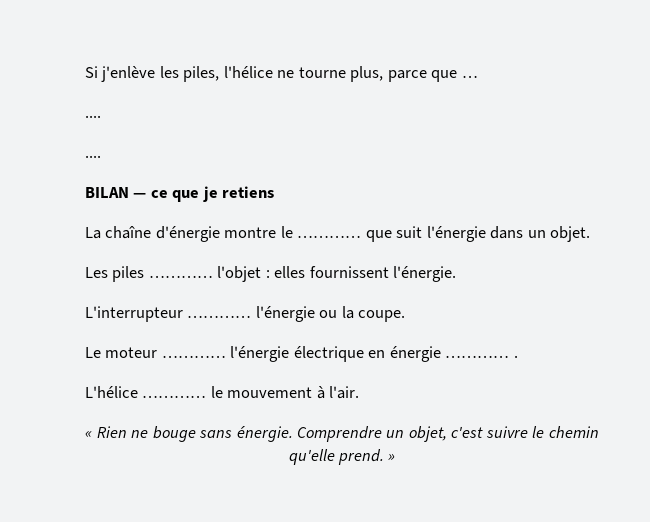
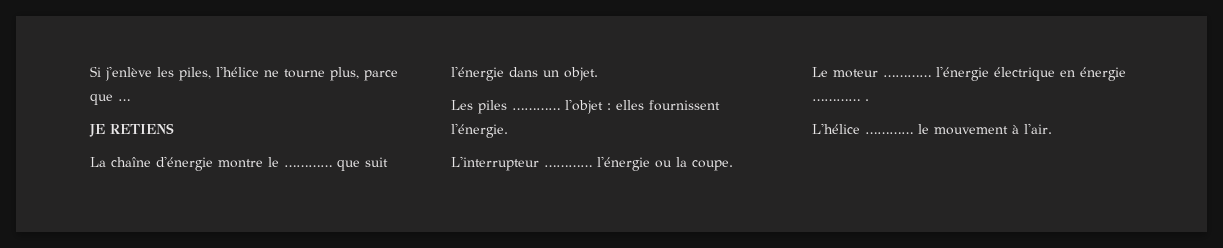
[85,115,101,118] [85,155,101,158] [85,186,275,202] .... // .... // BILAN — ce que je retiens -> [89,123,174,137] JE RETIENS
[85,426,599,442] [288,449,396,465] // « Rien ne bouge sans énergie. Comprendre un objet, c'est suivre le chemin qu'elle prend. » -> (1052, 128) none

